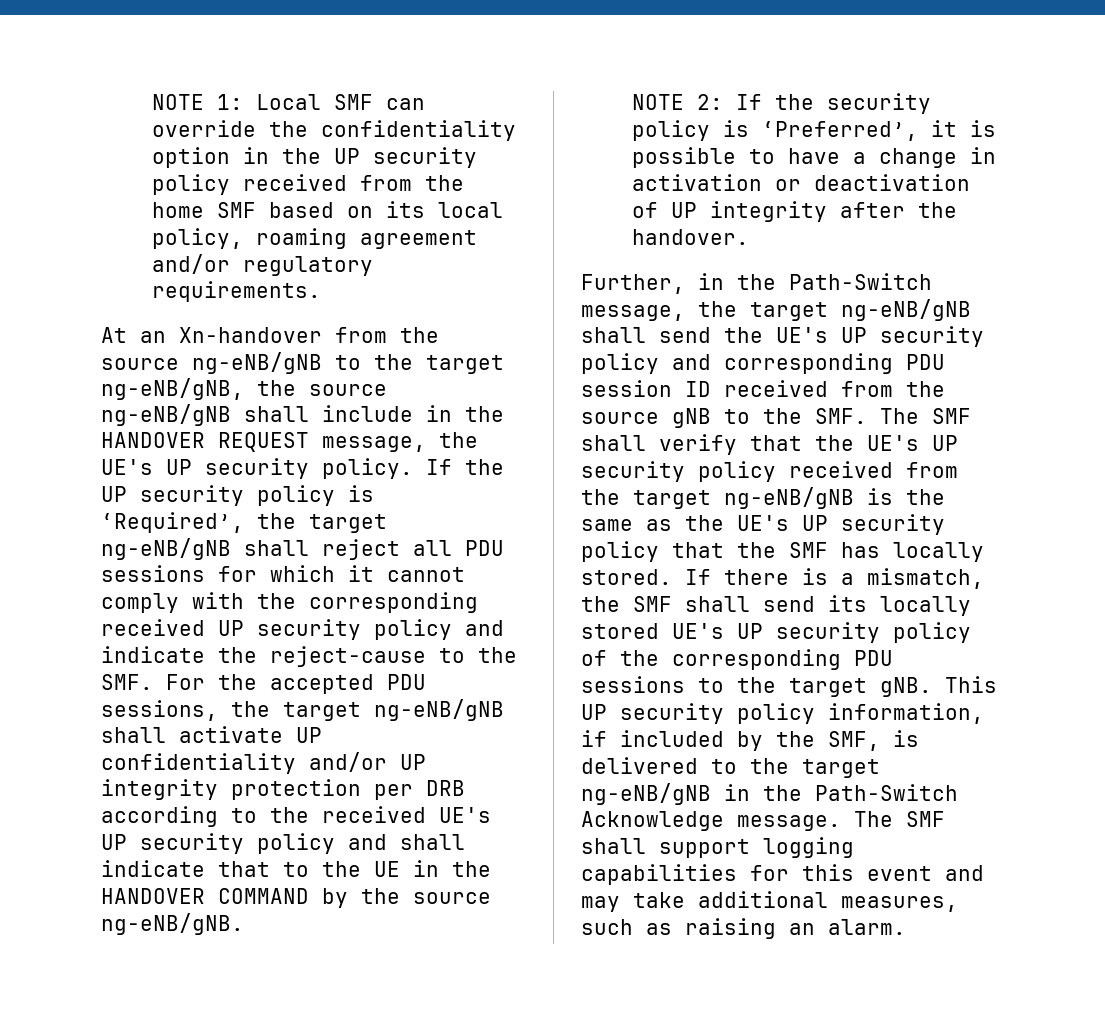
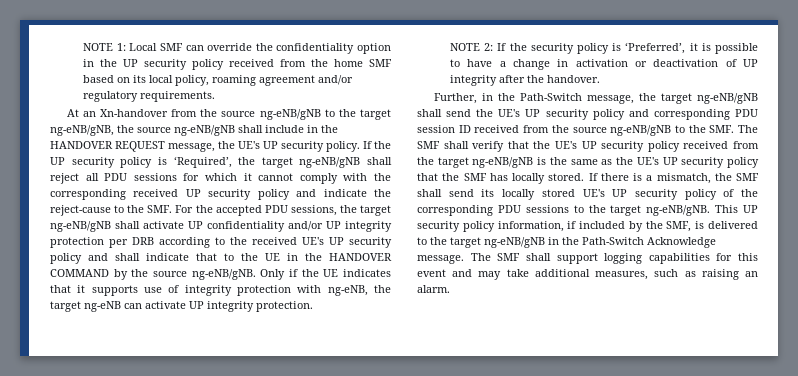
(244, 924) none -> [260,269,391,280] [50,285,391,296] [50,301,313,312] Only if the UE indicates that it supports use of integrity protection with ng-eNB, the target ng-eNB can activate UP integrity protection.
[672,408,711,428] gNB -> [610,125,672,136] ng-eNB/gNB
[880,677,932,697] gNB. -> [646,205,711,216] ng-eNB/gNB.

